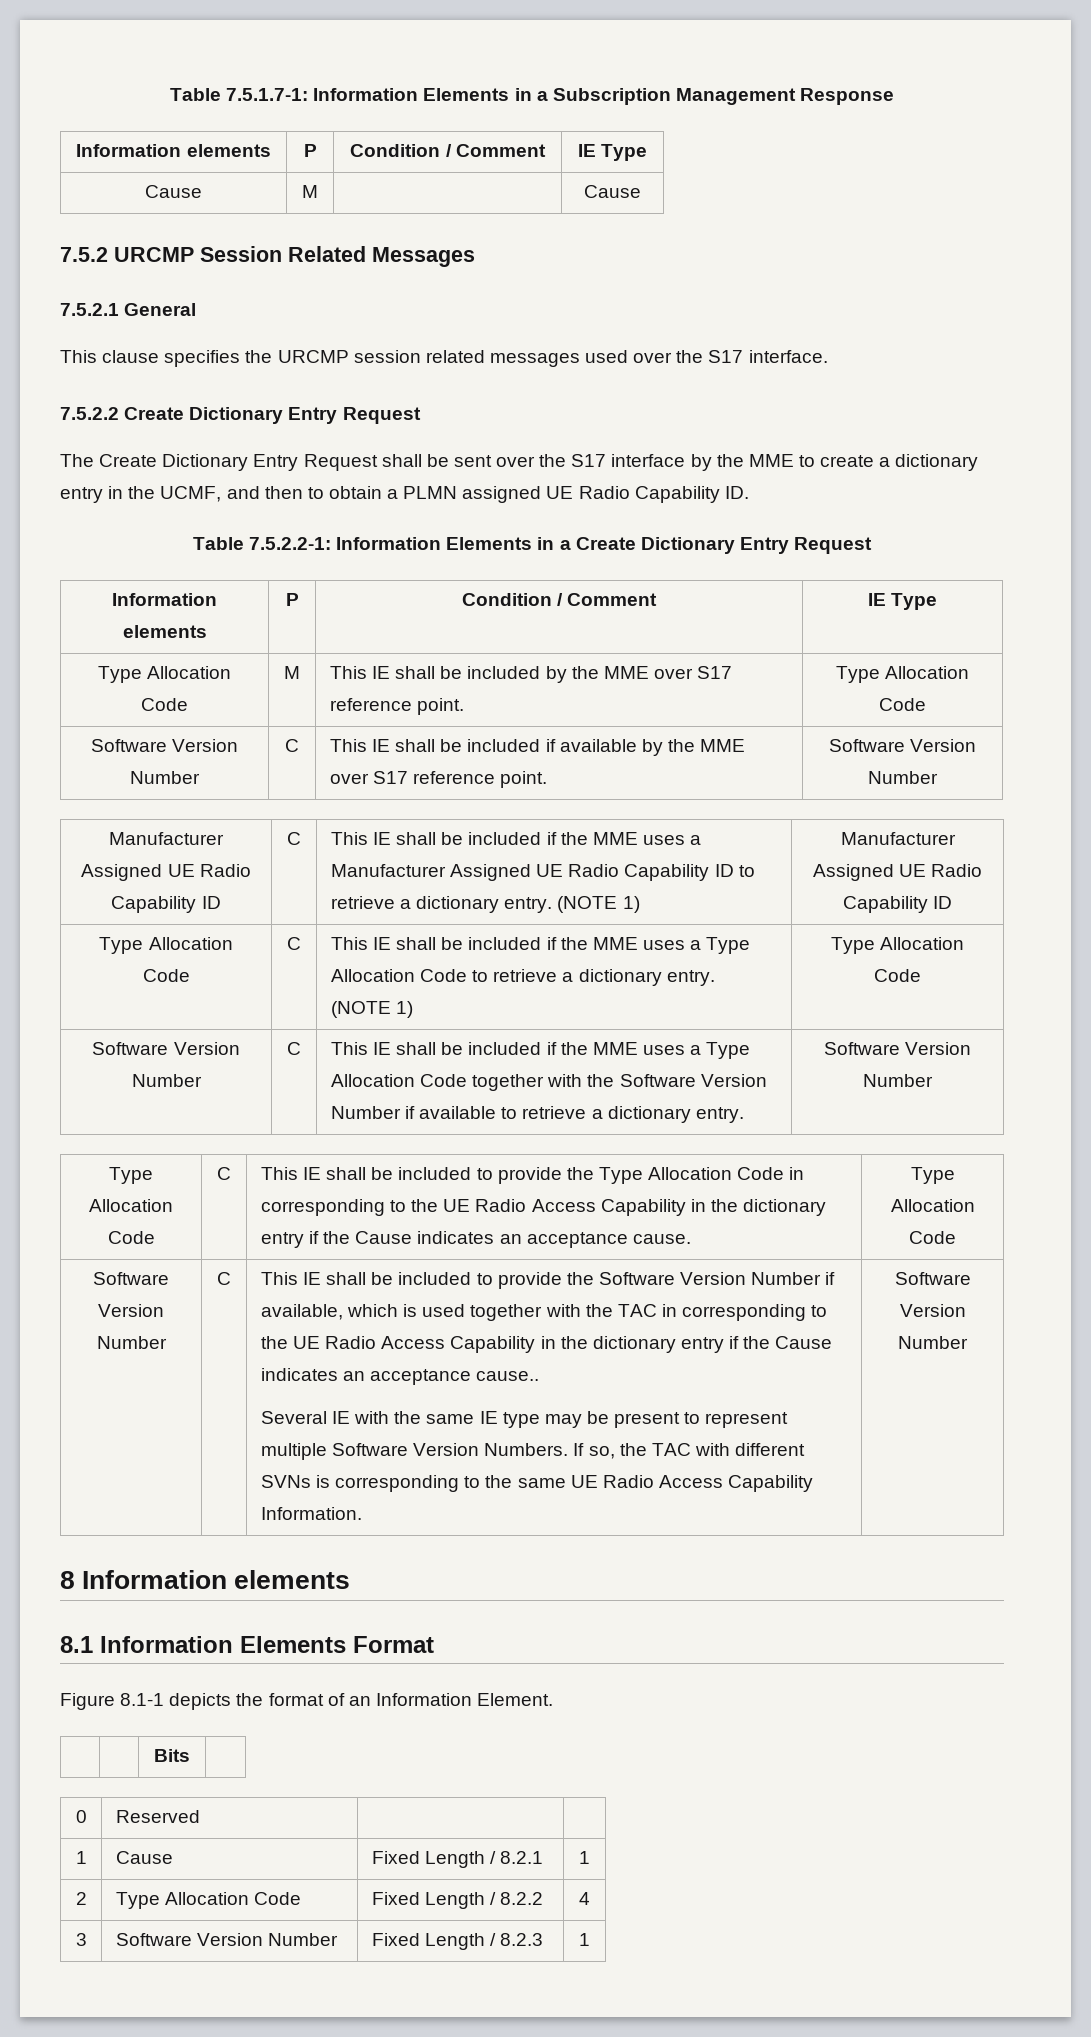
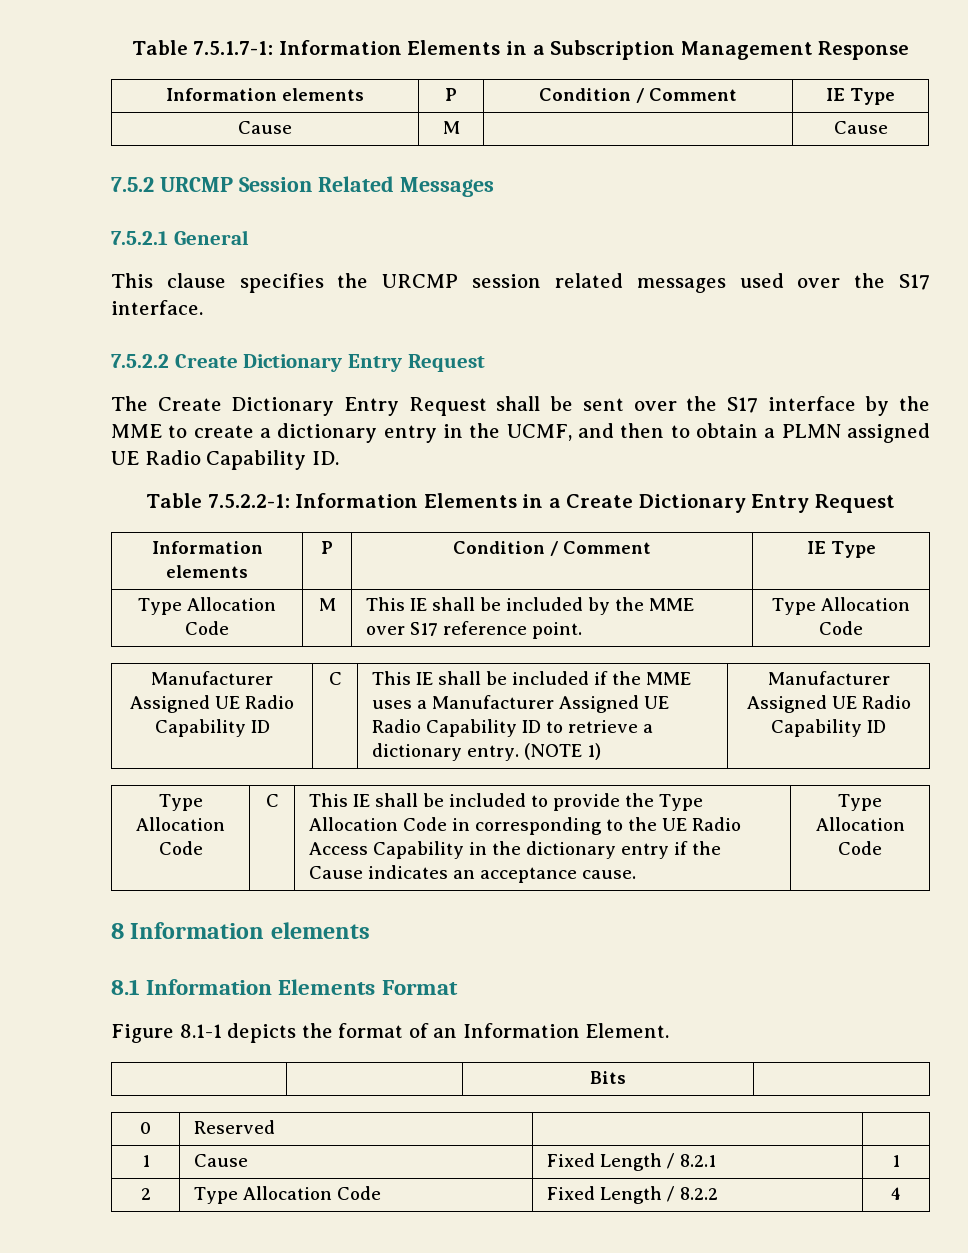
[90,739,239,752] [130,771,200,784] [285,739,299,752] [329,739,746,756] [329,771,548,788] [828,739,977,752] [868,771,938,784] // Software Version Number | C | This IE shall be included if available by the MME over S17 reference point. | Software Version Number -> (863, 628) none
[99,937,233,954] [142,969,190,982] [287,937,301,950] [330,937,751,954] [330,969,715,986] [330,1001,414,1018] [830,937,965,954] [874,969,921,982] [92,1042,240,1055] [131,1074,202,1087] [287,1042,301,1055] [330,1042,751,1059] [330,1074,767,1091] [330,1106,744,1123] [823,1042,972,1055] [863,1074,933,1087] // Type Allocation Code | C | This IE shall be included if the MME uses a Type Allocation Code to retrieve a dictionary entry. (NOTE 1) | Type Allocation Code // Software Version Number | C | This IE shall be included if the MME uses a Type Allocation Code together with the Software Version Number if available to retrieve a dictionary entry. | Software Version Number -> (886, 726) none
[93,1272,169,1285] [98,1304,164,1317] [96,1336,167,1349] [217,1272,231,1285] [260,1272,836,1289] [260,1304,828,1321] [260,1336,833,1353] [260,1368,540,1385] [260,1411,789,1428] [260,1443,806,1460] [260,1475,814,1492] [260,1507,362,1520] [894,1272,971,1285] [899,1304,966,1317] [898,1336,968,1349] // Software Version Number | C | This IE shall be included to provide the Software Version Number if available, which is used together with the TAC in corresponding to the UE Radio Access Capability in the dictionary entry if the Cause indicates an acceptance cause.. // Several IE with the same IE type may be present to represent multiple Software Version Numbers. If so, the TAC with different SVNs is corresponding to the same UE Radio Access Capability Information. | Software Version Number -> (882, 848) none
[75,1933,87,1946] [115,1933,339,1946] [371,1933,544,1950] [579,1933,590,1946] // 3 | Software Version Number | Fixed Length / 8.2.3 | 1 -> (901, 1193) none

